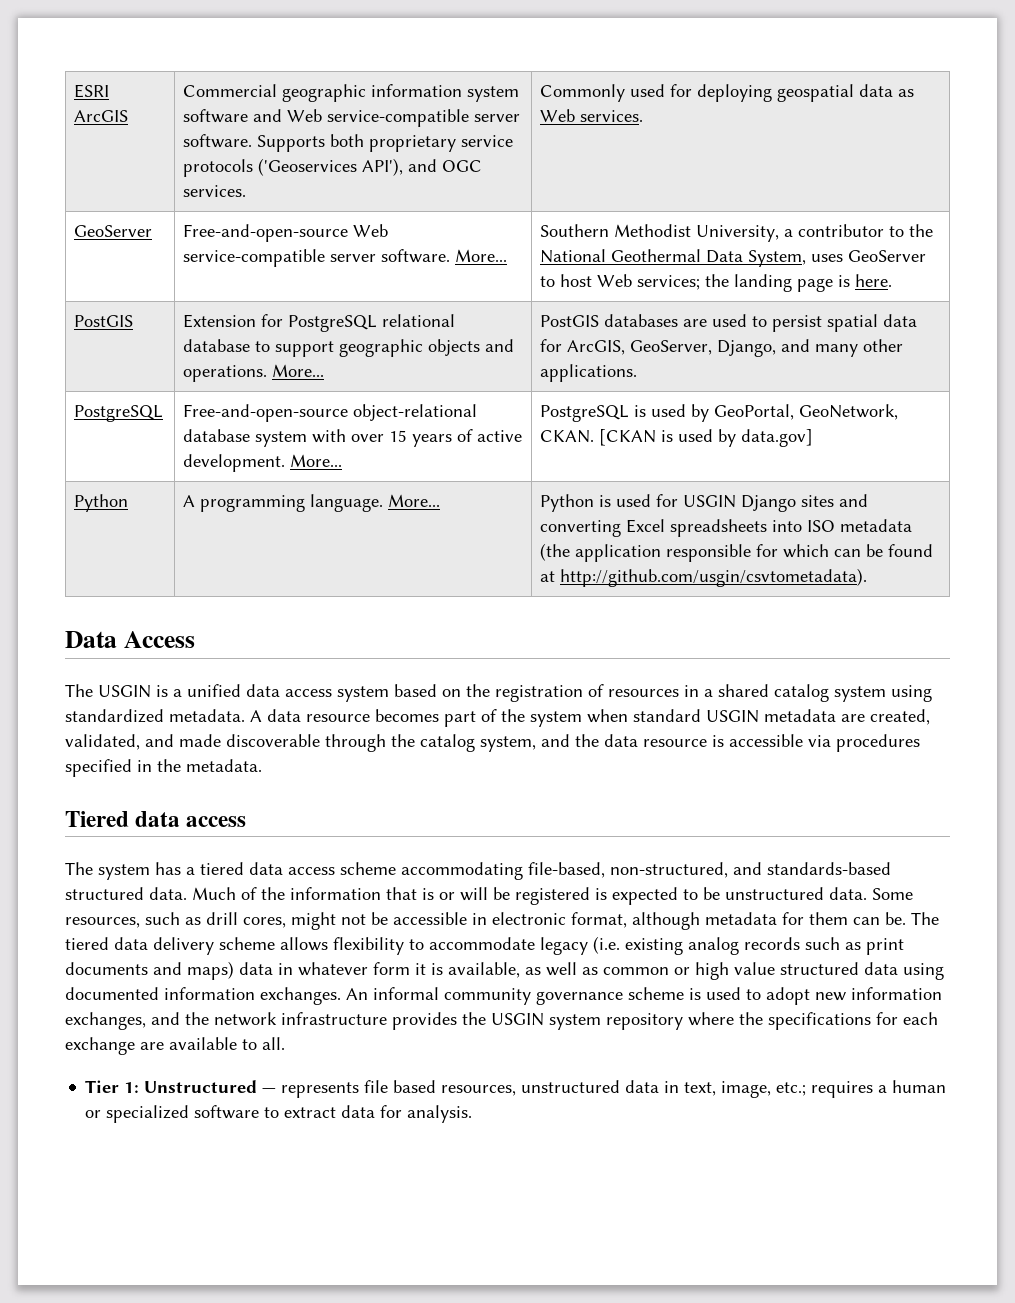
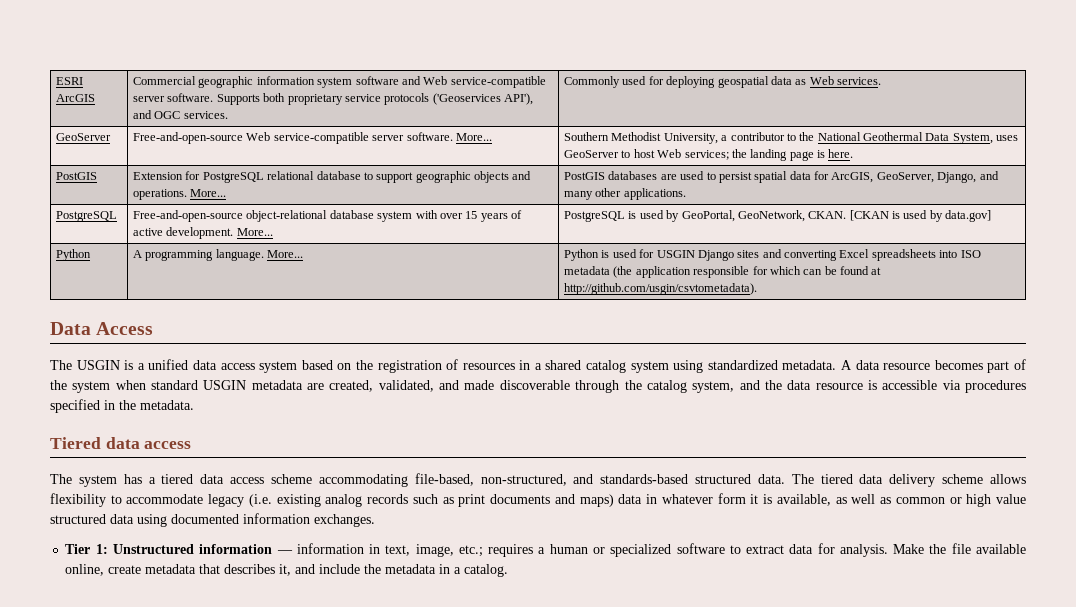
[192,887,913,905] [65,912,906,930] Much of the information that is or will be registered is expected to be unstructured data. Some resources, such as drill cores, might not be accessible in electronic format, although metadata for them can be. -> (785, 479) none
[346,987,942,1005] [65,1012,938,1030] [65,1037,285,1055] [85,1080,660,1098] An informal community governance scheme is used to adopt new information exchanges, and the network infrastructure provides the USGIN system repository where the specifications for each exchange are available to all. // Tier 1: Unstructured — represents file based resources, unstructured data -> [65,543,364,554] // Tier 1: Unstructured information — information
(473, 1114) none -> [893,543,1026,554] [65,564,509,577] Make the file available online, create metadata that describes it, and include the metadata in a catalog.

